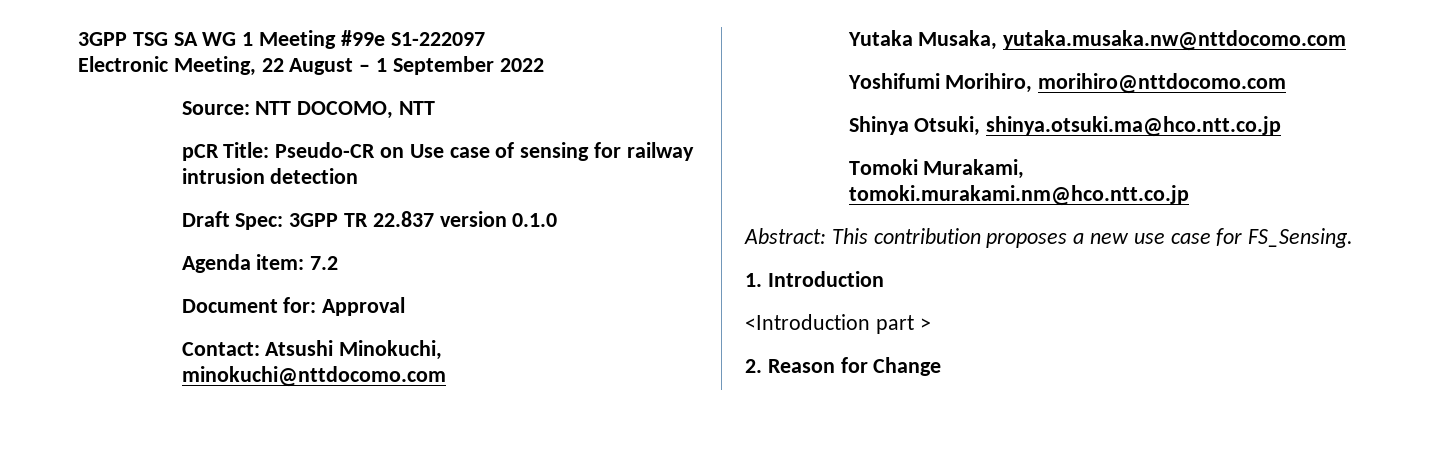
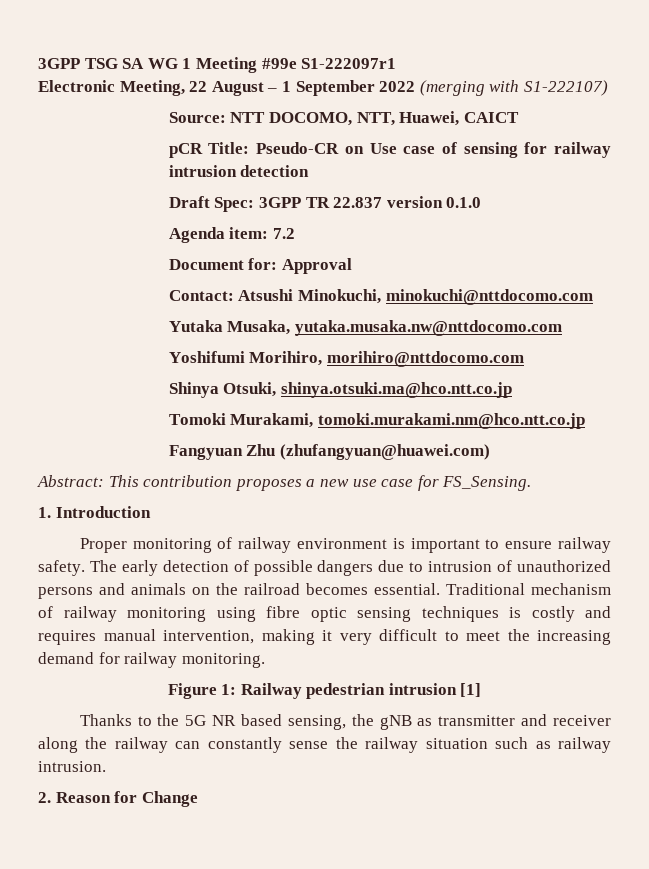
[390,32,485,46] S1-222097 -> [301,58,397,69] S1-222097r1
(544, 65) none -> [419,80,608,96] (merging with S1-222107)
[398,101,435,115] NTT -> [356,111,519,126] NTT, Huawei, CAICT
(1189, 195) none -> [168,444,490,460] // Fangyuan Zhu (zhufangyuan@huawei.com)
[745,314,931,334] <Introduction part > -> [79,537,611,553] [38,560,612,576] [38,583,611,599] [38,606,611,622] [38,629,611,645] [38,652,265,668] [167,683,482,699] [79,714,611,730] [38,737,611,753] [38,761,106,772] Proper monitoring of railway environment is important to ensure railway safety. The early detection of possible dangers due to intrusion of unauthorized persons and animals on the railroad becomes essential. Traditional mechanism of railway monitoring using fibre optic sensing techniques is costly and requires manual intervention, making it very difficult to meet the increasing demand for railway monitoring. // Figure 1: Railway pedestrian intrusion [1] // Thanks to the 5G NR based sensing, the gNB as transmitter and receiver along the railway can constantly sense the railway situation such as railway intrusion.

